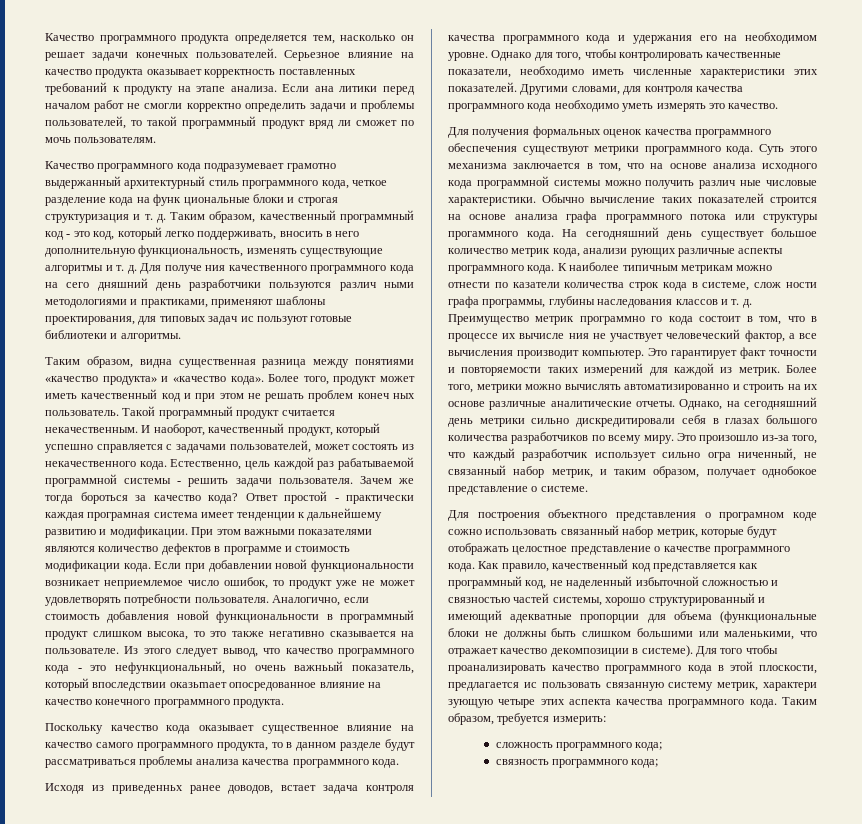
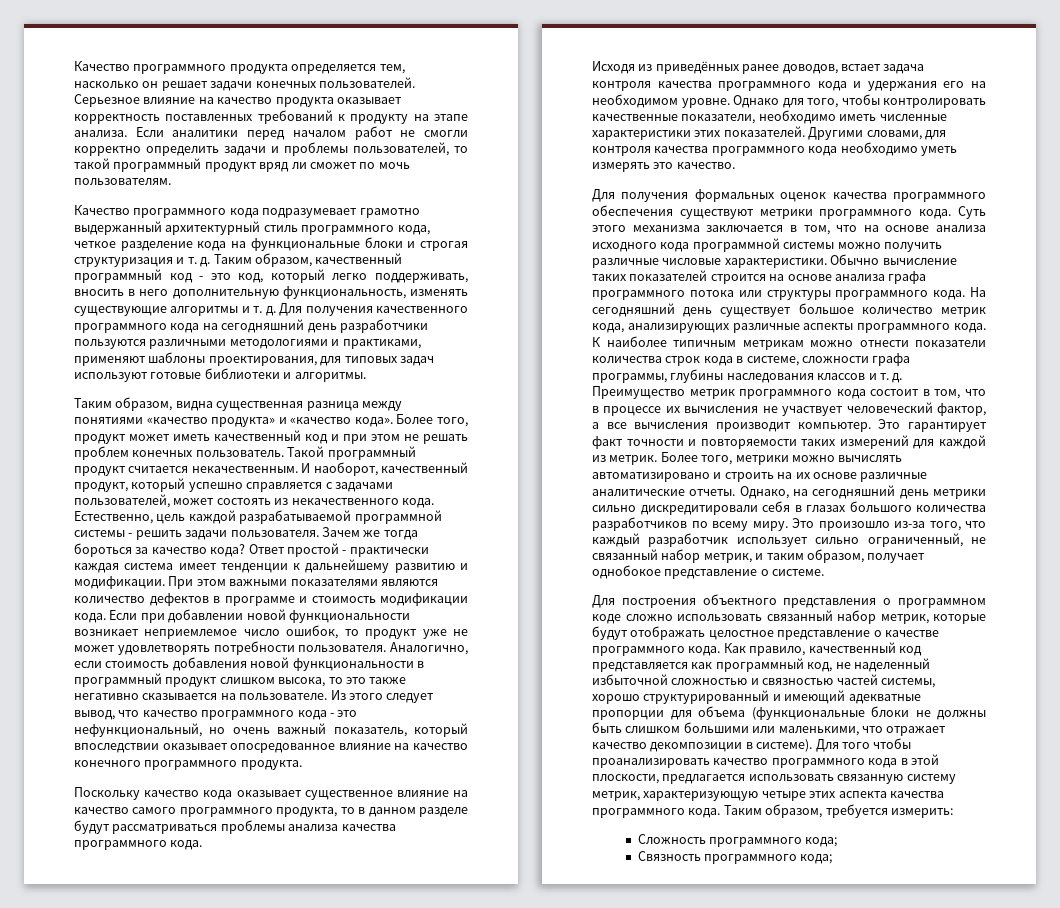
[314,86,378,92] ана литики -> [172,130,239,137] аналитики
[153,194,250,206] функ циональные -> [250,238,360,251] функциональные
[164,265,226,274] получе ния -> [305,306,373,316] получения
[66,278,148,291] сего дняшний -> [221,319,305,333] сегодняшний
[339,282,414,291] различ ными -> [149,339,227,349] различными
[240,316,308,325] ис пользуют -> [74,372,148,382] используют
[357,393,416,399] конеч ных -> [132,450,194,457] конечных
[317,457,414,470] раз рабатываемой -> [239,510,352,524] разрабатываемой
[87,512,151,521] програмная -> (119, 568) none
[294,661,344,671] важньый -> [277,723,327,734] важный
[169,682,227,688] оказьmает -> [162,743,228,750] оказывает
[111,785,183,794] приведенньх -> [655,61,740,74] приведённых
[699,180,762,189] различ ные -> [592,258,659,268] различные
[448,231,518,240] прогаммного -> [835,290,929,300] программного
[583,248,676,257] анализи рующих -> [627,323,730,333] анализирующих
[494,282,560,288] по казатели -> [915,340,986,347] показатели
[754,282,817,288] слож ности -> [801,356,869,363] сложности
[579,316,663,325] программно го -> [739,389,833,399] программного
[519,333,589,339] вычисле ния -> [684,406,759,413] вычисления
[624,384,729,393] автоматизированно -> [592,472,710,482] автоматизировано
[707,448,797,461] огра ниченный, -> [867,533,963,547] ограниченный,
[719,512,817,521] [448,529,482,535] програмном коде сожно -> [898,598,986,608] [592,614,673,624] программном коде сложно
[523,682,601,688] ис пользовать -> [748,774,834,781] использовать
[763,682,817,691] [448,699,493,708] характери зующую -> [643,791,759,801] характеризующую
[495,742,553,748] сложность -> [637,834,706,844] Сложность
[495,759,549,765] связность -> [637,851,701,861] Связность

